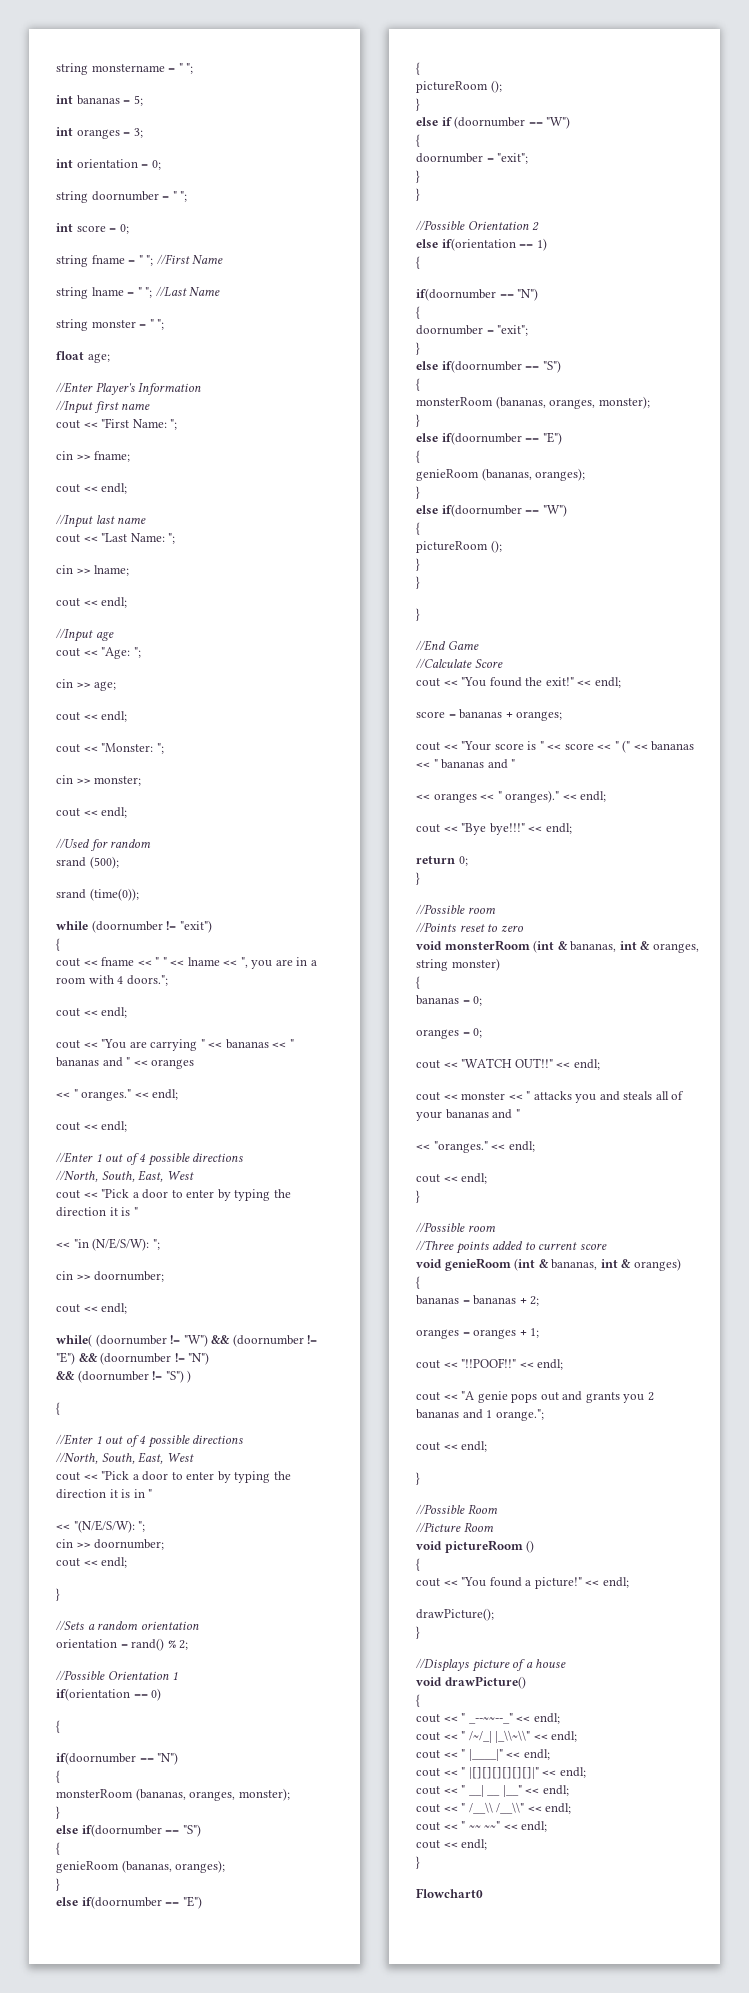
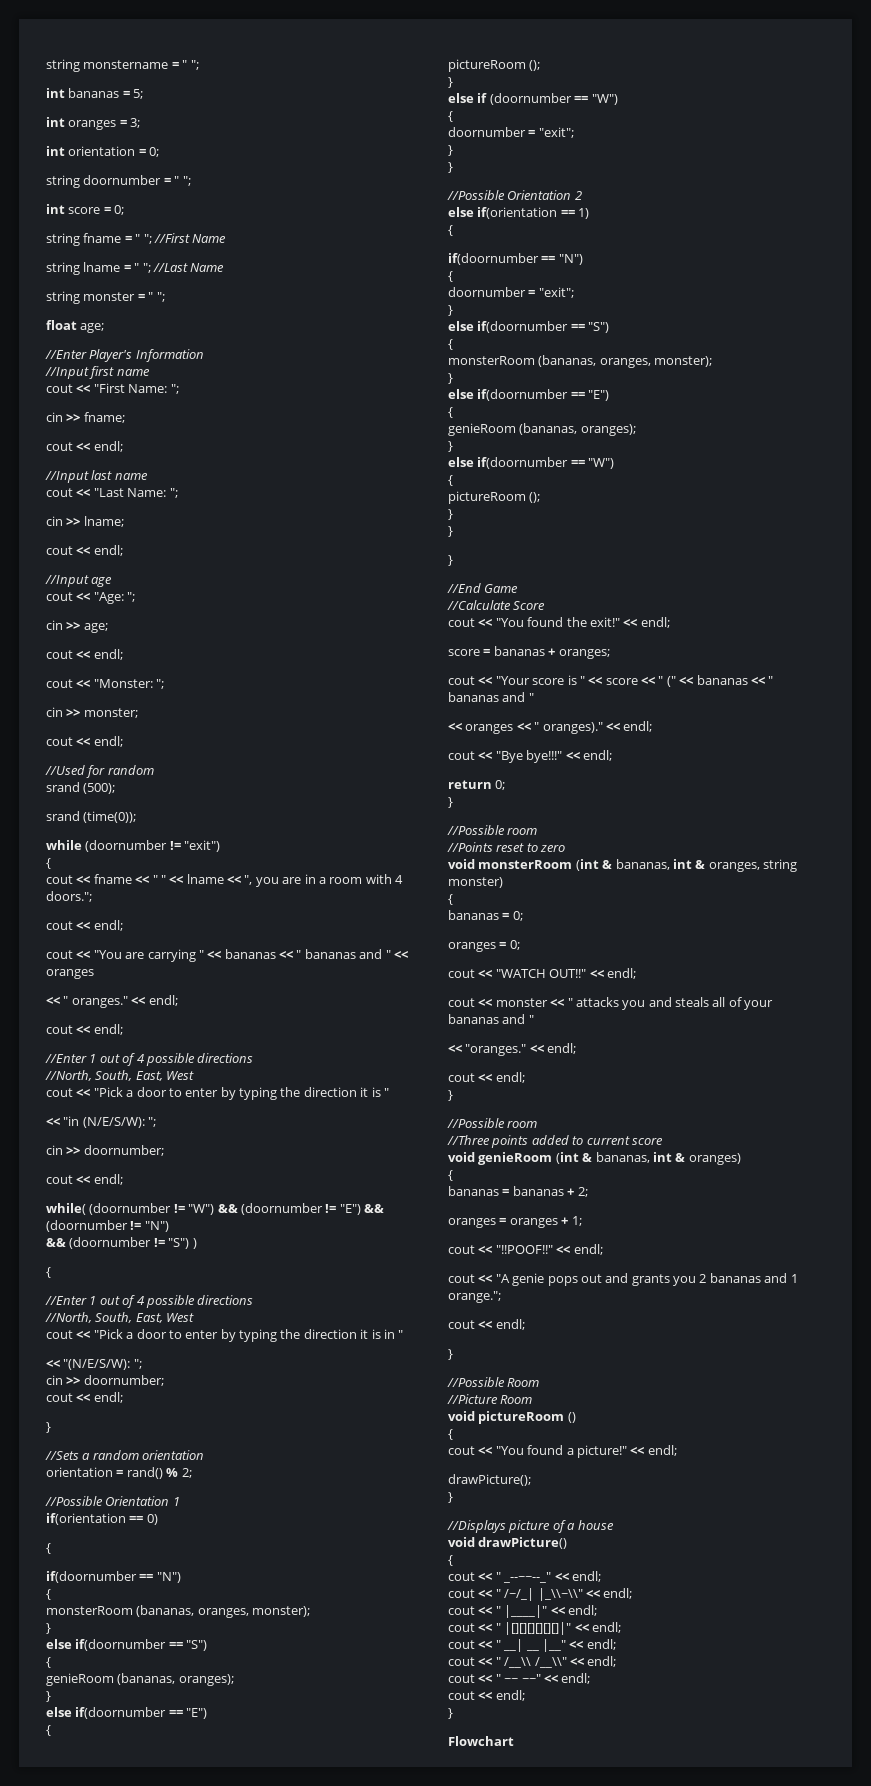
[416,1888,483,1898] Flowchart0 -> [448,1736,514,1746] Flowchart

